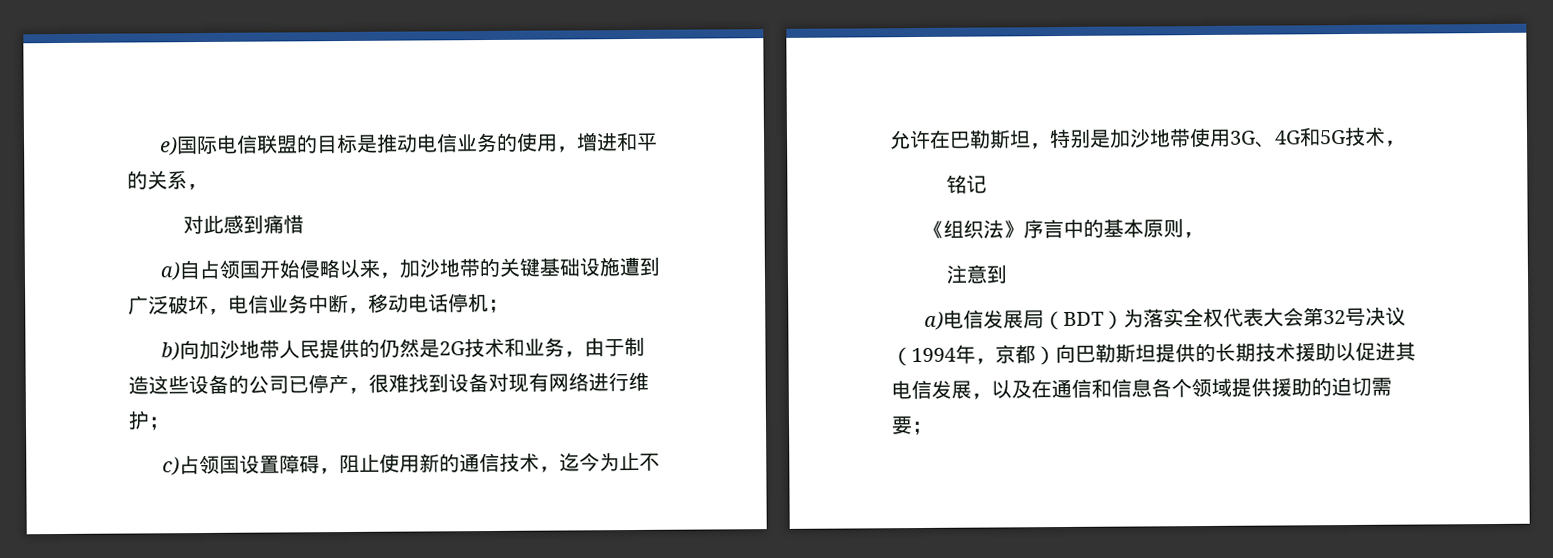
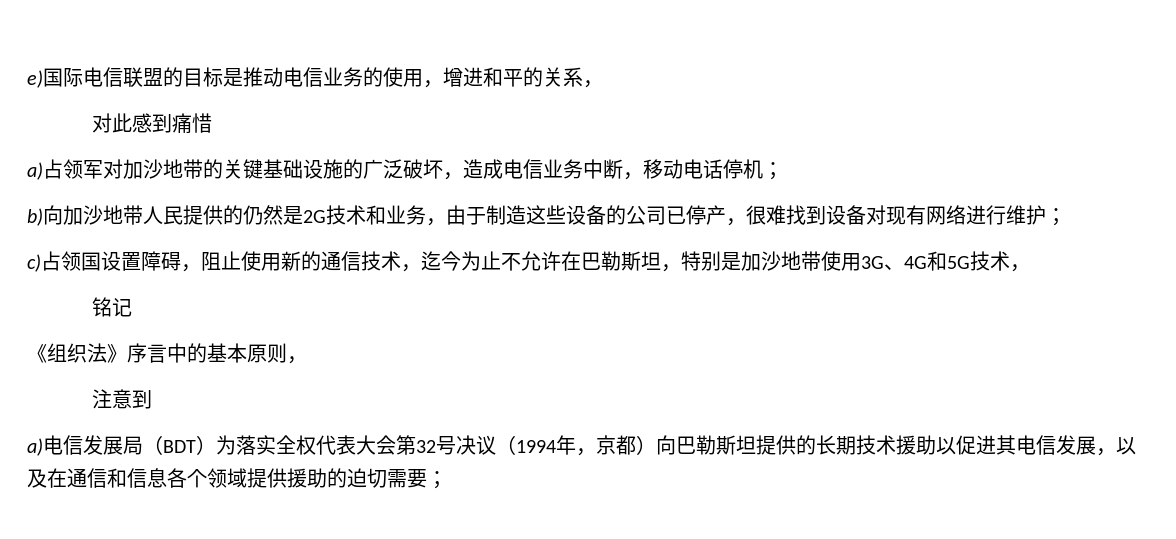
[179,258,401,280] 自占领国开始侵略以来， -> [43,159,123,179] 占领军对
[619,256,661,277] 遭到 -> [343,159,363,179] 的
(229, 311) none -> [463,159,503,179] 造成

